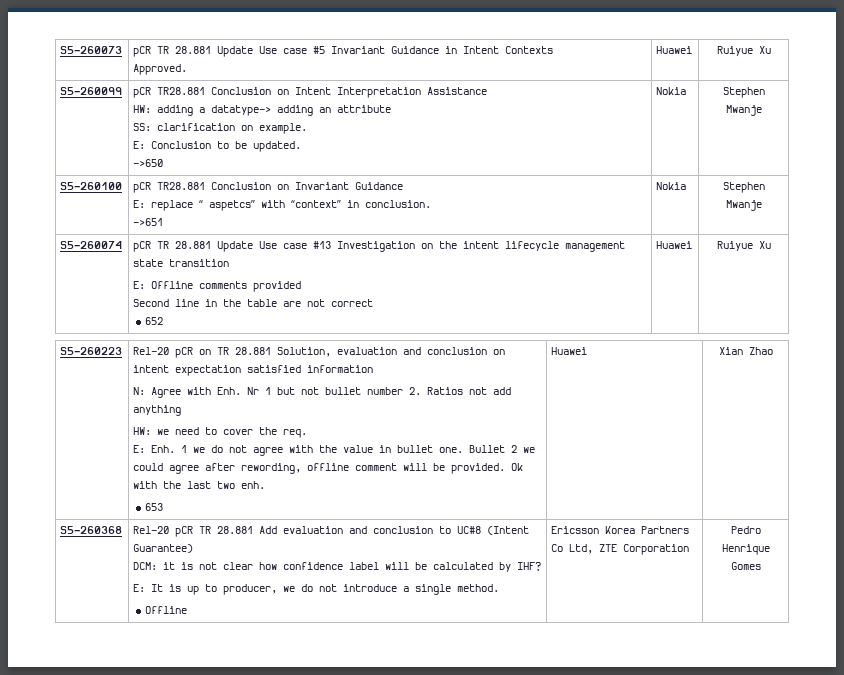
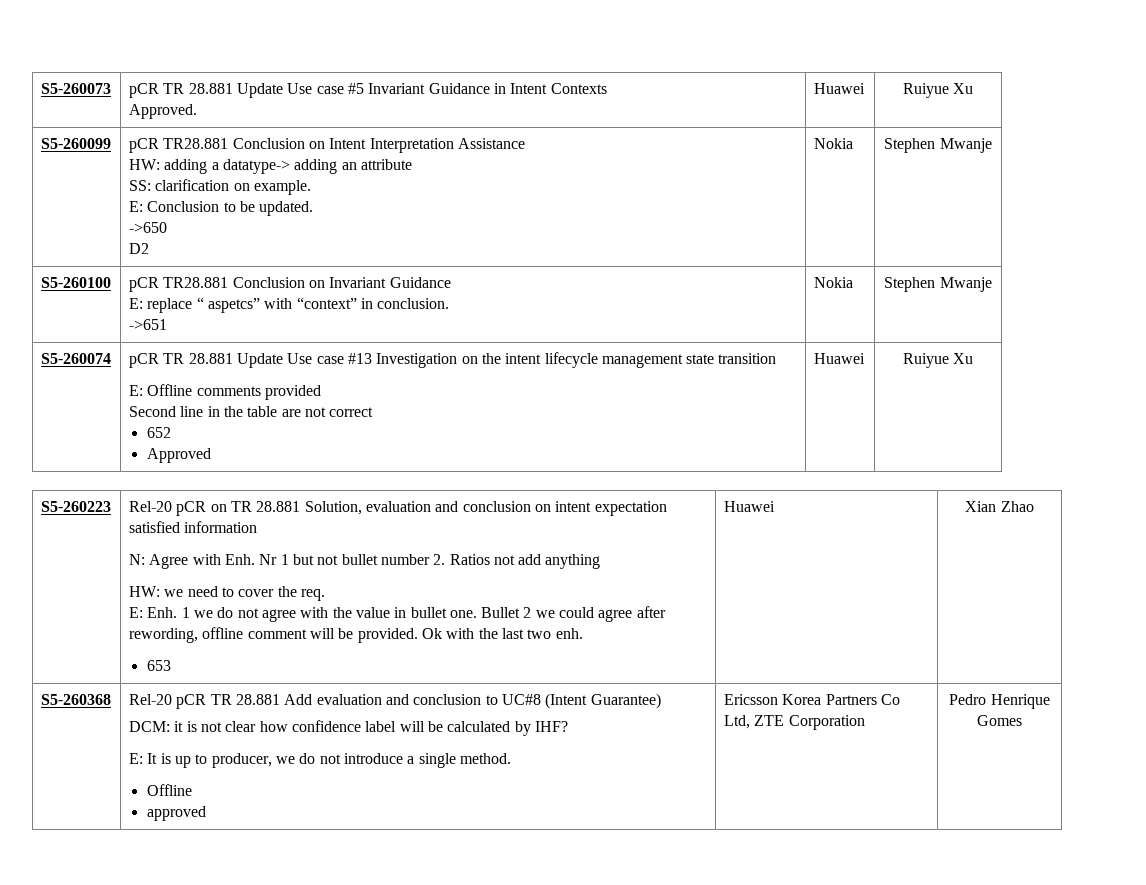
(164, 163) none -> [128,243,149,254] // D2
(163, 321) none -> [146,448,211,463] // Approved
(187, 610) none -> [146,806,206,821] // approved

